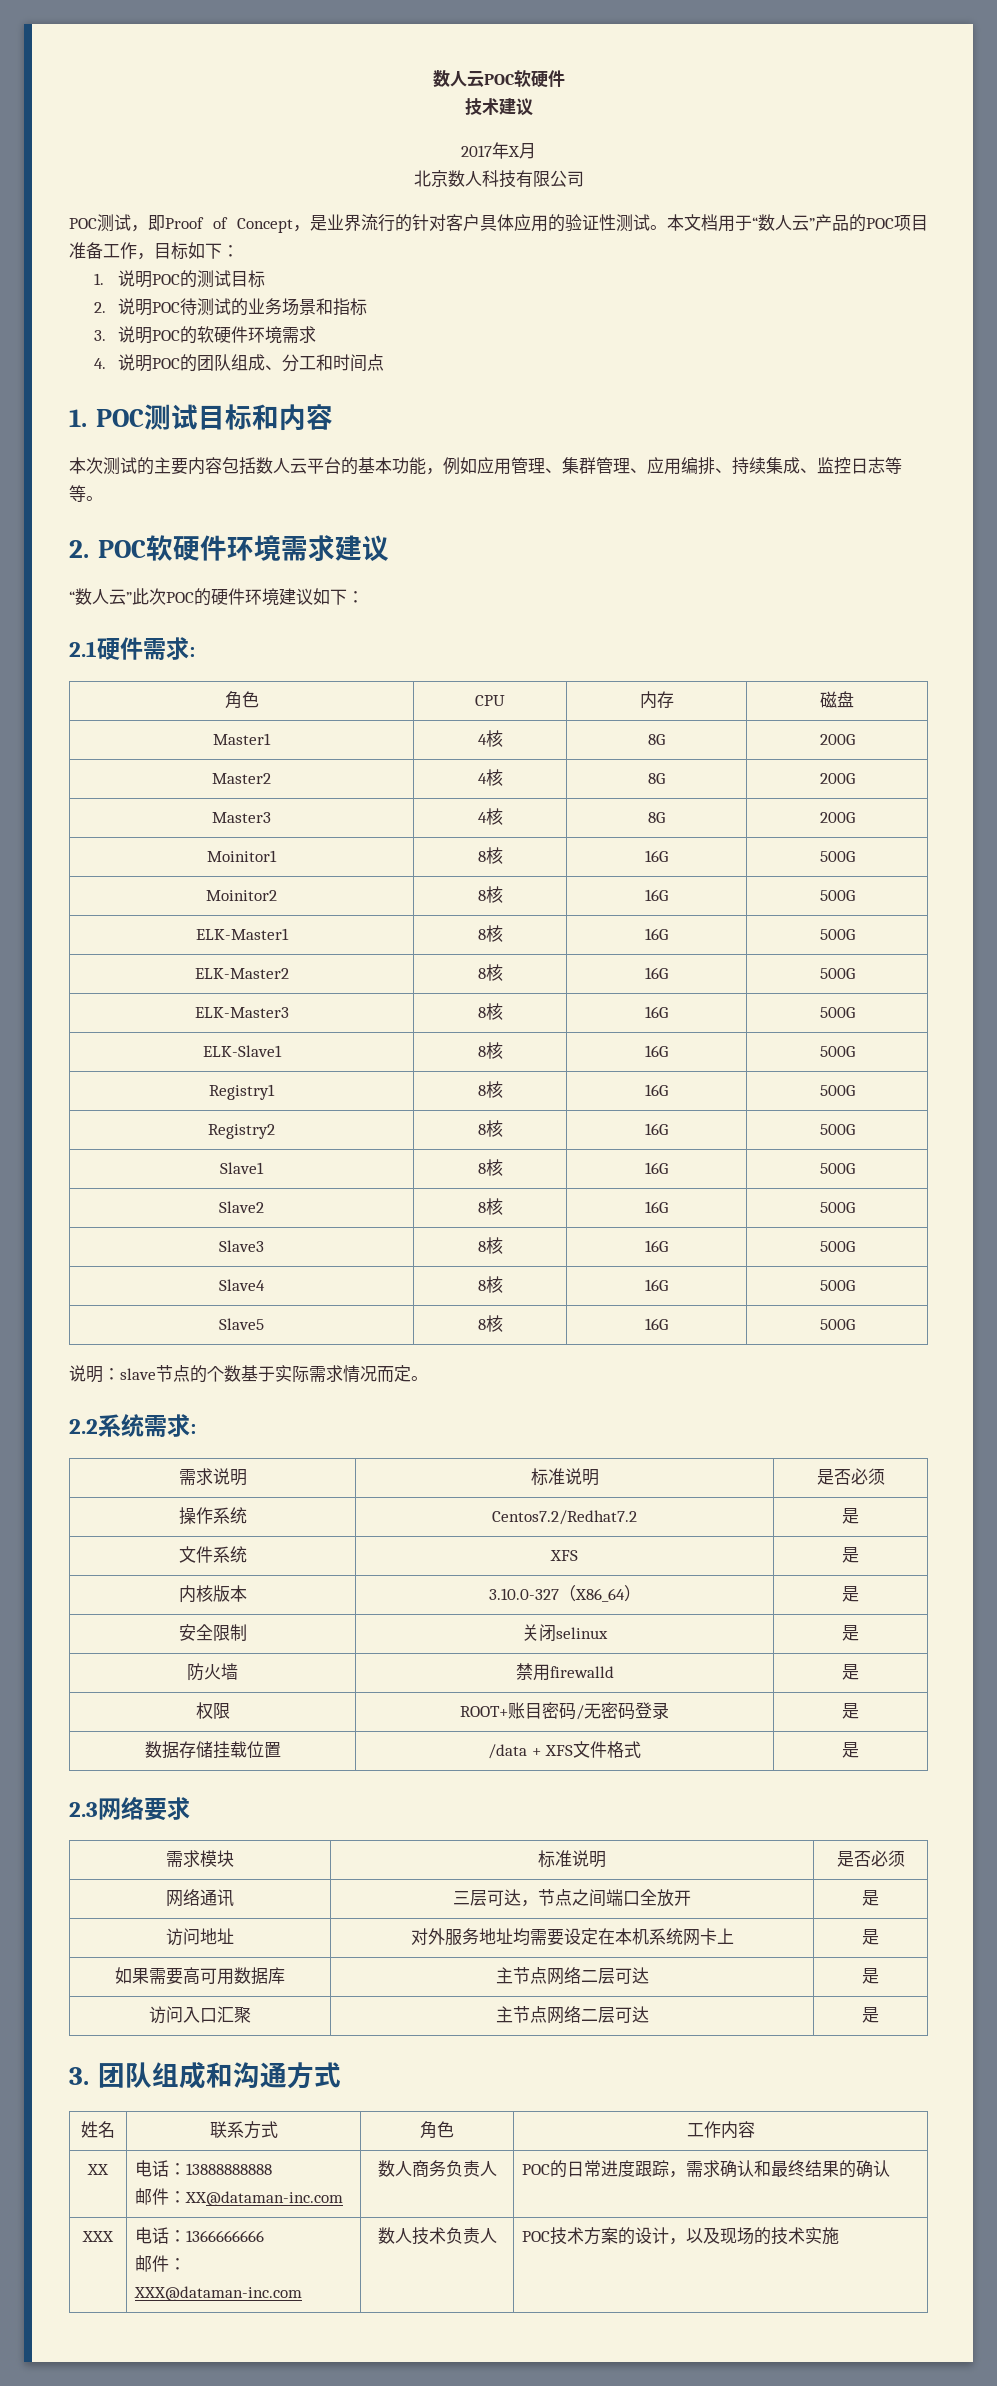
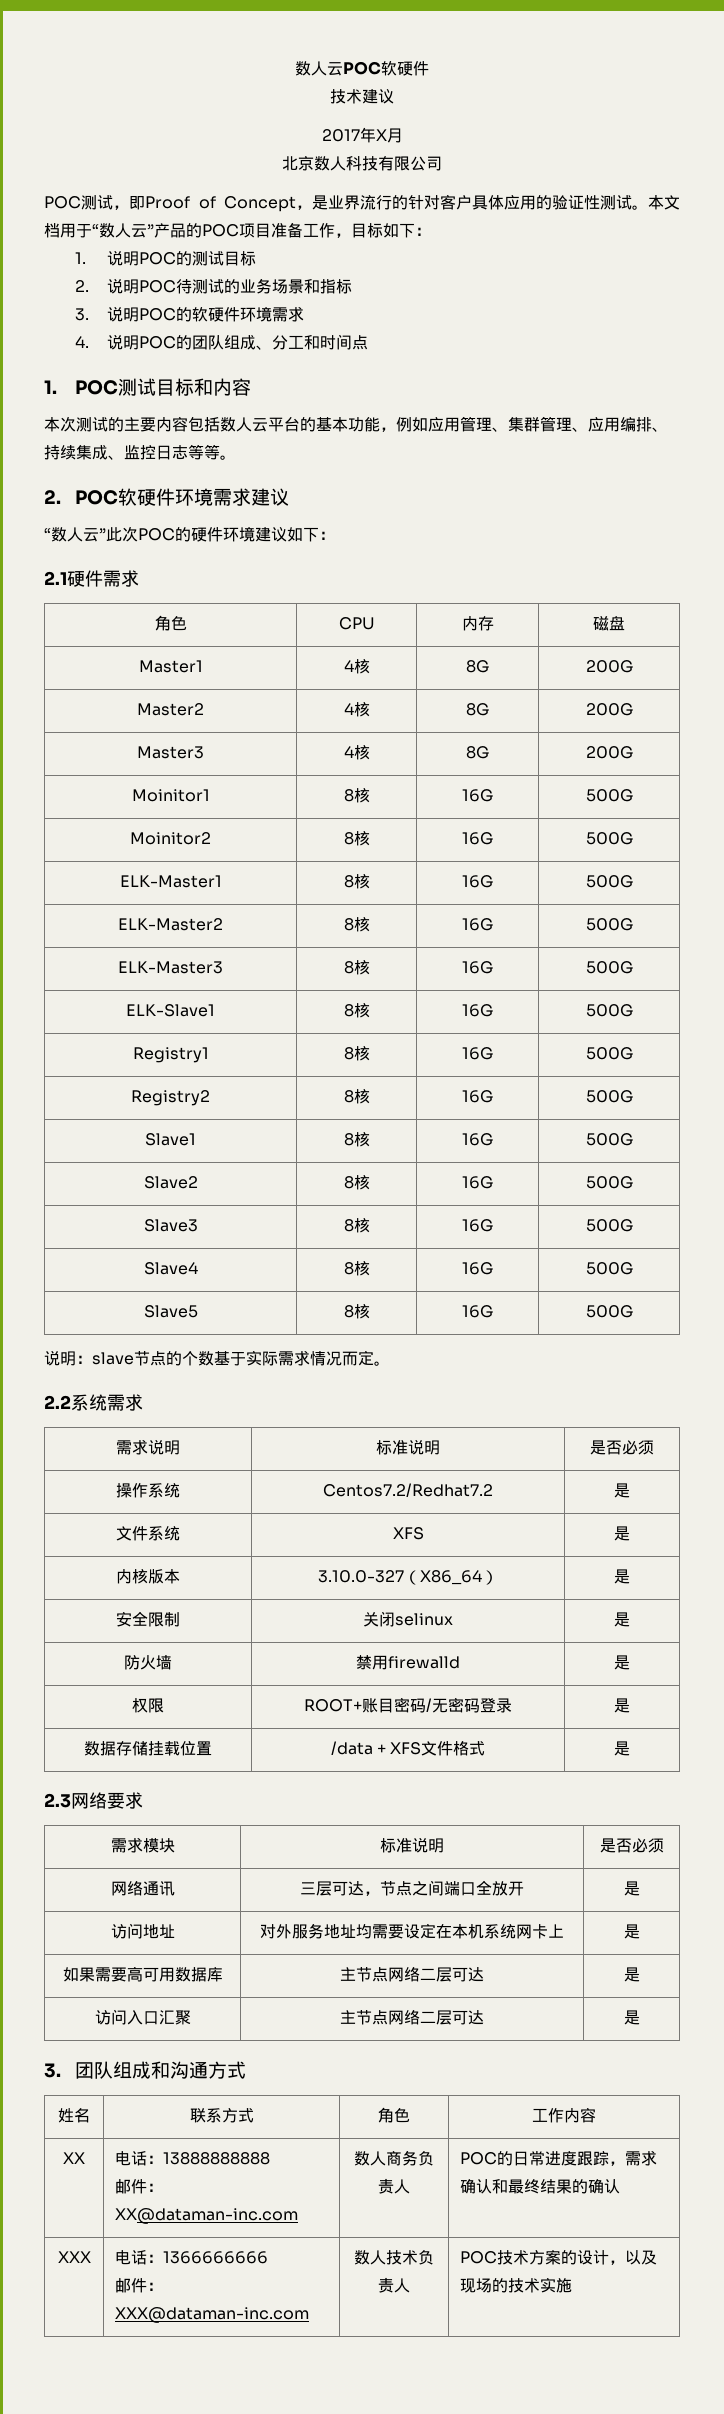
[189,647,195,657] : -> (139, 578) none
[190,1424,196,1434] : -> (143, 1402) none

